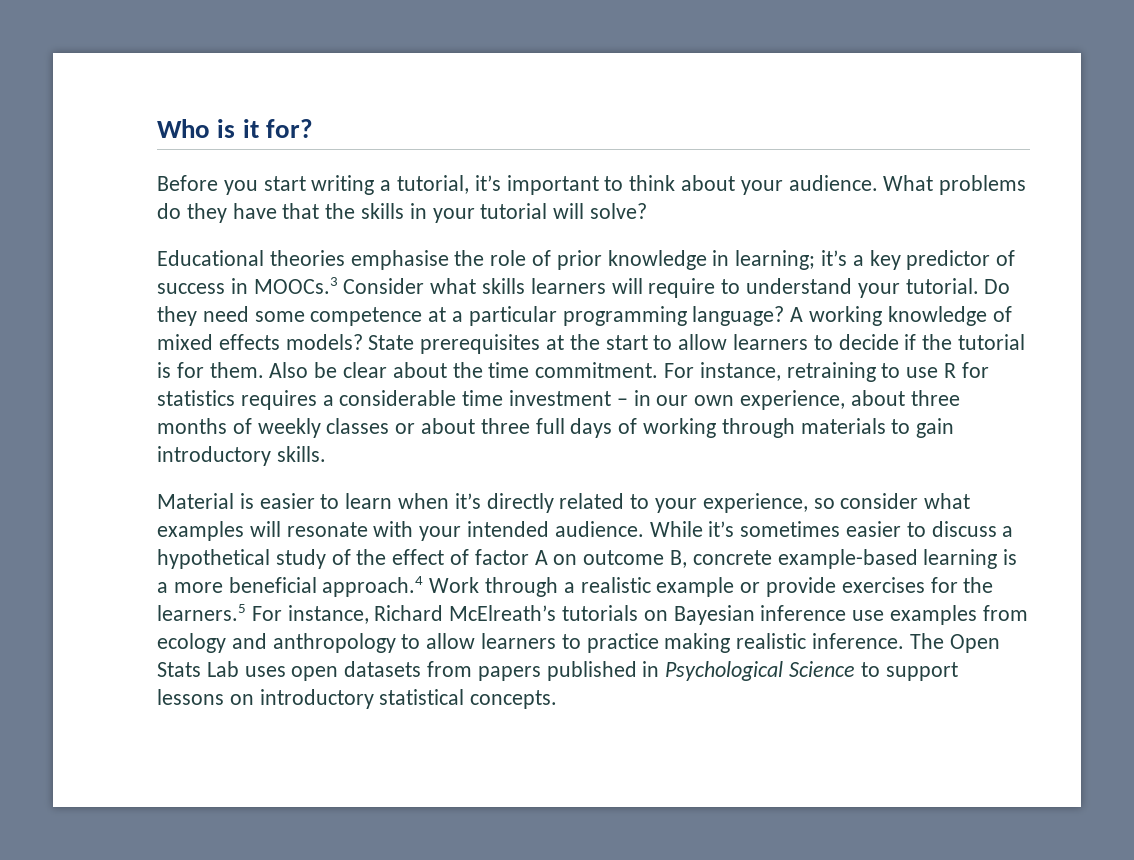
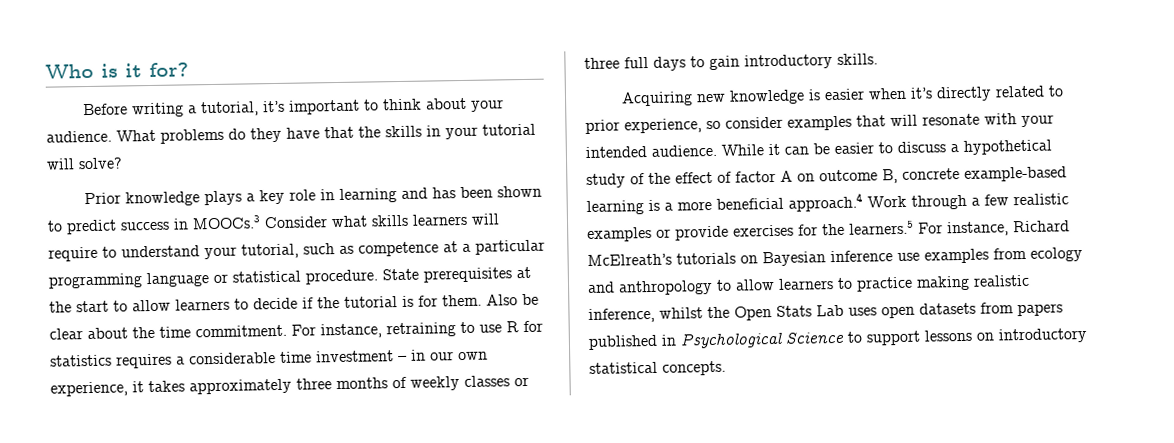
[223,176,306,195] you start -> (129, 109) none
[157,250,1016,270] Educational theories emphasise the role of prior knowledge in learning; it’s a key predictor of -> [84,185,543,207] [47,219,117,235] Prior knowledge plays a key role in learning and has been shown to predict
[905,278,1011,294] [157,306,305,326] tutorial. Do they need some -> [241,243,354,259] tutorial, such as
[692,306,1012,326] [157,334,363,350] language? A working knowledge of mixed effects models? -> [146,269,378,288] language or statistical procedure.
[850,390,905,406] about -> [132,378,292,395] it takes approximately
[421,418,476,434] about -> (529, 381) none
[618,418,886,438] of working through materials -> (686, 63) none
[157,493,393,509] Material is easier to learn -> [621,88,866,107] Acquiring new knowledge is easier
[655,498,698,513] your -> [585,119,620,135] prior
[924,493,971,509] [157,521,244,541] what examples -> [787,115,886,131] examples that
[708,521,841,537] it’s sometimes -> [768,143,830,156] it can be
[580,577,735,597] realistic example -> [984,193,1069,206] [587,226,652,242] few realistic examples
[812,633,944,649] inference. The -> [588,306,730,323] inference, whilst the

